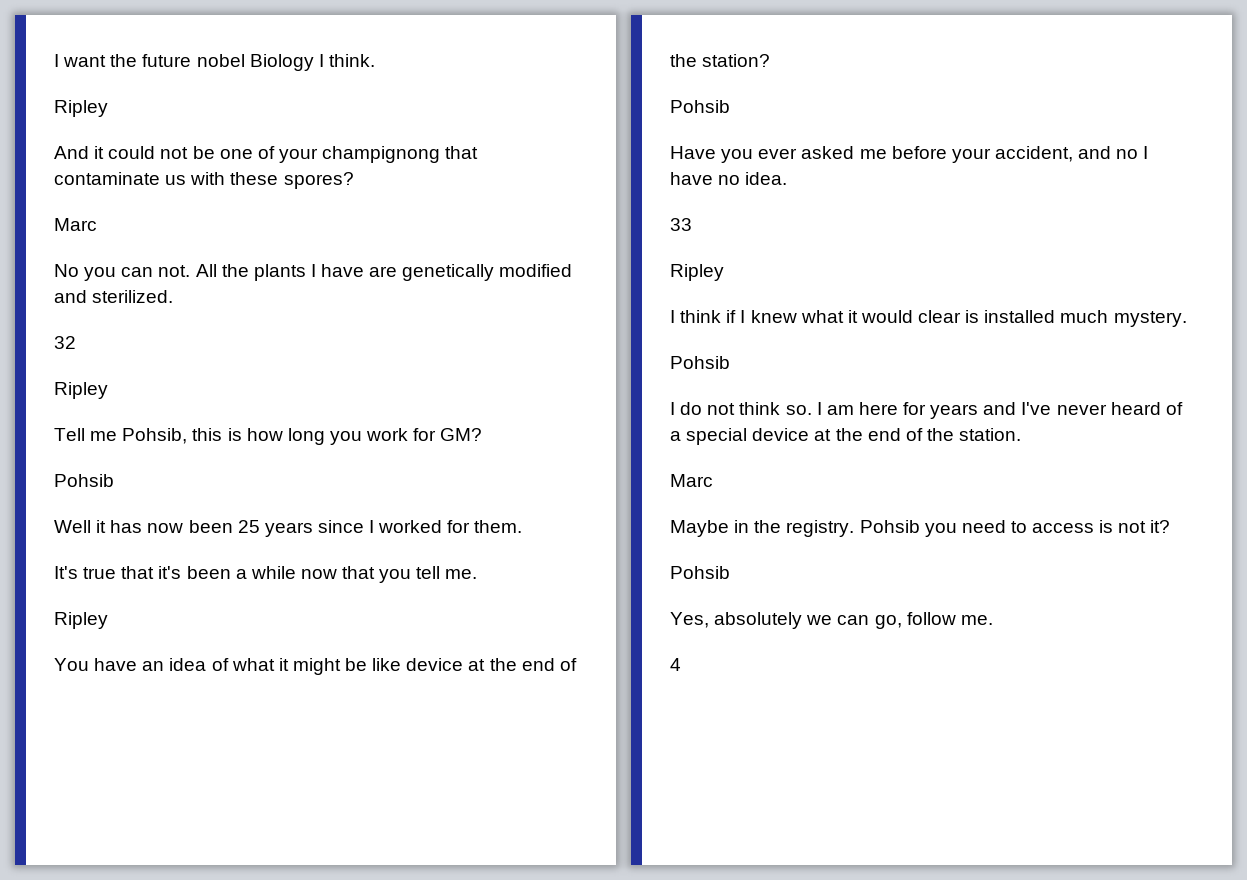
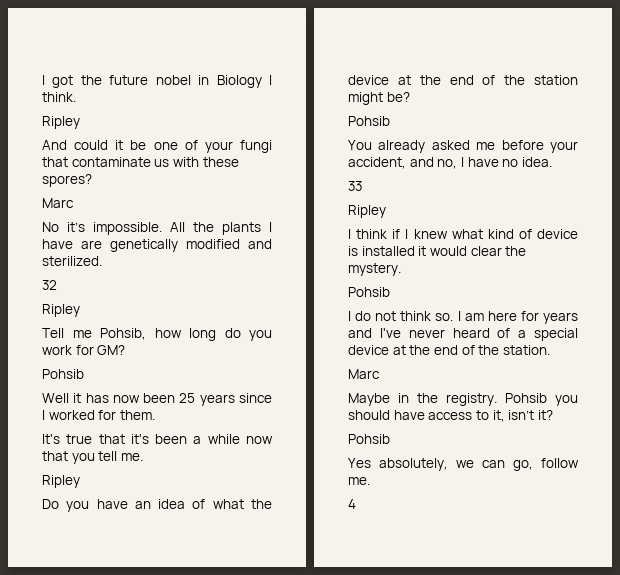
[54,54,107,67] I want -> [42,75,74,88] I got
(245, 60) none -> [198,75,210,85] in
[94,146,189,159] it could not -> [74,140,124,150] could it
[322,146,441,163] champignong -> [239,140,272,153] fungi
[84,265,191,281] you can not. -> [67,222,162,235] it’s impossible.
[192,428,242,441] this is -> (146, 334) none
(325, 436) none -> [224,328,241,338] do
[54,658,89,671] You -> [42,499,90,512] Do you
[278,658,577,675] [670,54,771,67] [670,100,730,113] [670,146,798,163] it might be like device at the end of the station? // Pohsib // Have you ever -> [250,499,272,509] [348,75,578,85] [348,92,410,105] [348,116,390,126] [348,140,426,153] the device at the end of the station might be? // Pohsib // You already
[1116,149,1139,159] no -> [437,159,458,169] no,
[847,310,1109,323] it would clear is installed much -> [487,229,578,239] [348,246,527,256] kind of device is installed it would clear the
[961,520,1147,533] need to access is not -> [348,410,535,422] should have access to it, isn’t
[670,612,803,629] Yes, absolutely -> [348,458,448,471] Yes absolutely,

